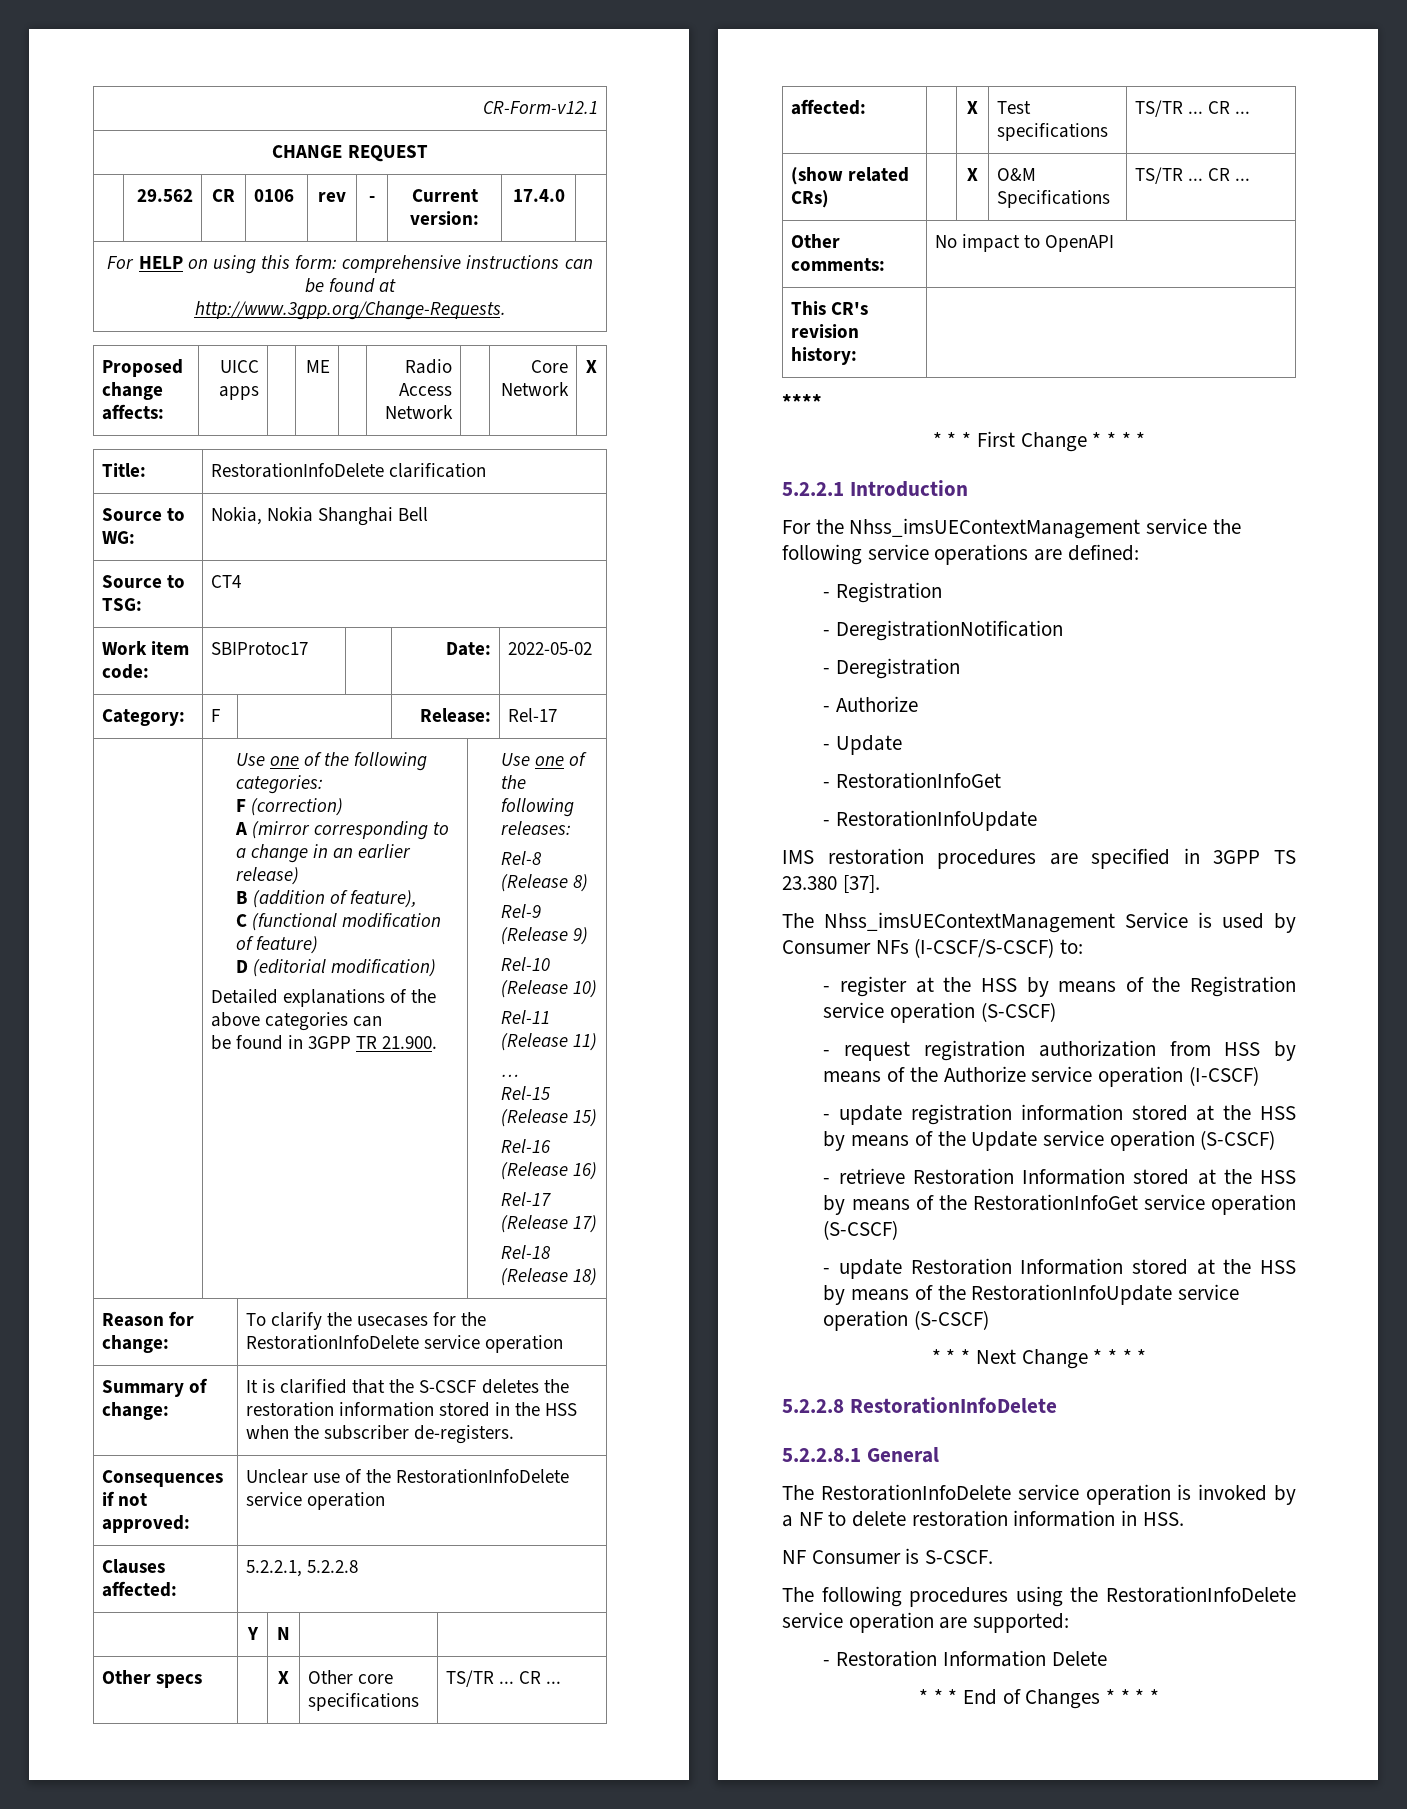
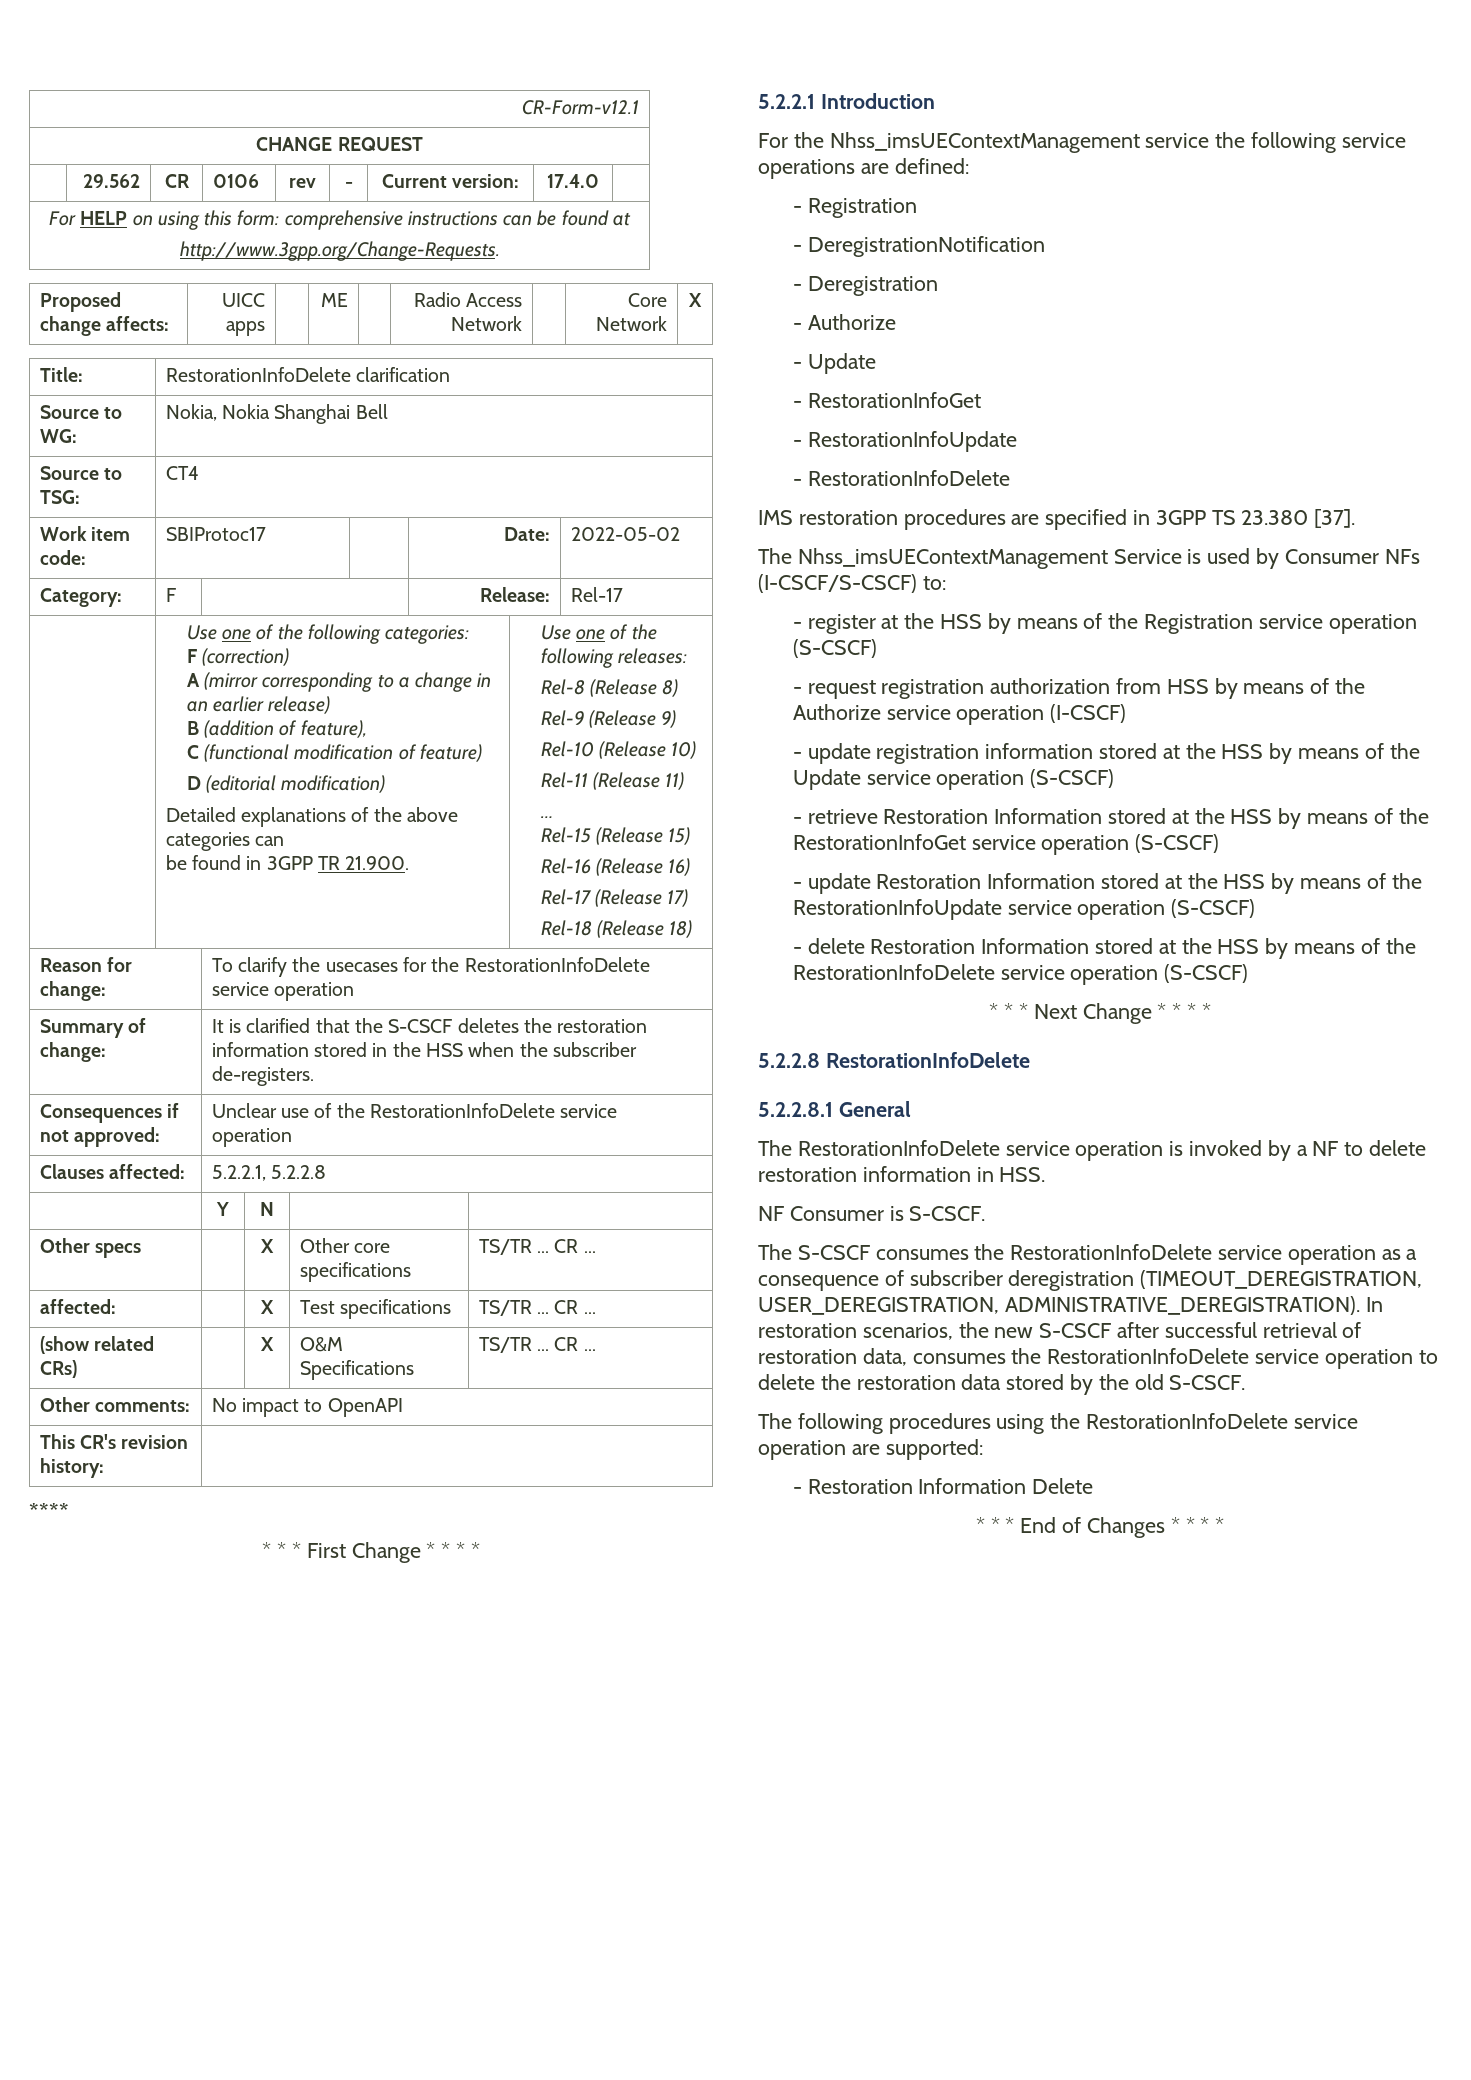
(1038, 820) none -> [792,470,1010,486] // - RestorationInfoDelete
(990, 1320) none -> [792,938,1416,959] [792,964,1249,985] // - delete Restoration Information stored at the HSS by means of the RestorationInfoDelete service operation (S-CSCF)
(994, 1557) none -> [758,1244,1418,1265] [758,1270,1423,1291] [758,1296,1383,1315] [758,1322,1362,1340] [758,1348,1438,1369] [758,1374,1246,1395] // The S-CSCF consumes the RestorationInfoDelete service operation as a consequence of subscriber deregistration (TIMEOUT_DEREGISTRATION, USER_DEREGISTRATION, ADMINISTRATIVE_DEREGISTRATION). In restoration scenarios, the new S-CSCF after successful retrieval of restoration data, consumes the RestorationInfoDelete service operation to delete the restoration data stored by the old S-CSCF.

